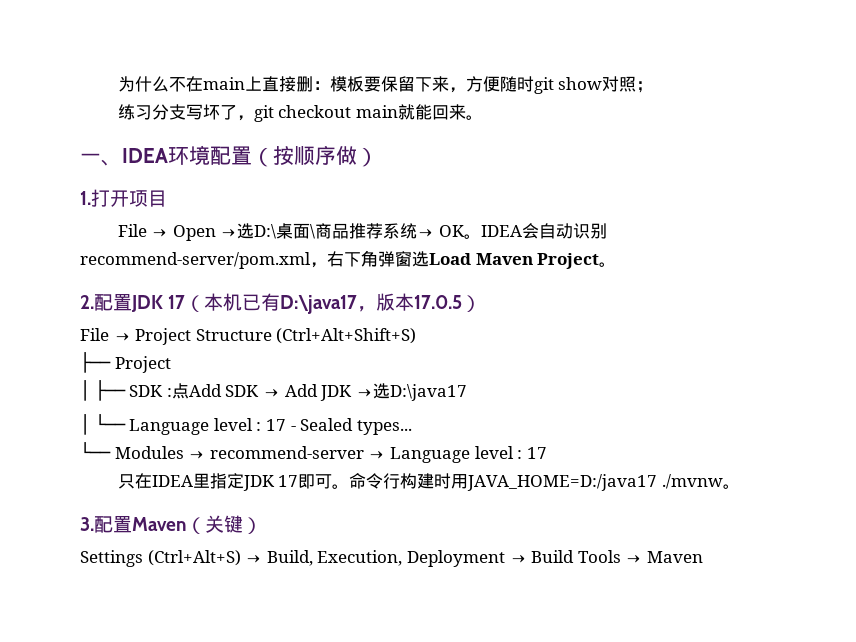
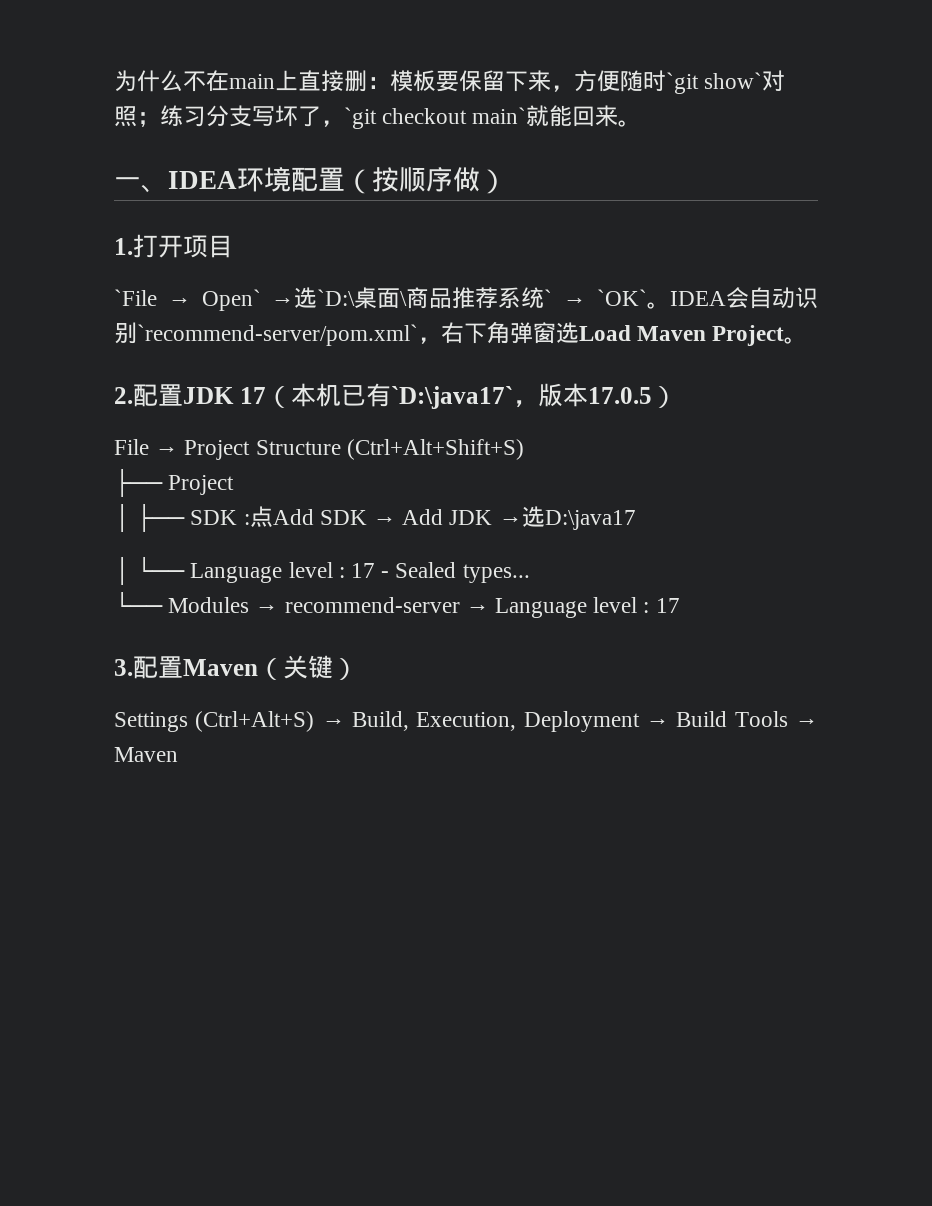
[533,77,603,94] git show -> [666,72,763,94] `git show`
(654, 87) // -> (160, 119) none
[253,105,398,122] git checkout main -> [344,107,527,129] `git checkout main`
[117,223,277,241] File → Open →选D:\ -> [114,287,356,311] `File → Open` →选`D:\
[417,225,465,237] → OK -> [544,289,647,306] ` → `OK`
[80,252,311,269] recommend-server/pom.xml -> [137,324,418,346] `recommend-server/pom.xml`
[280,295,358,314] D:\java17 -> [390,386,513,409] `D:\java17`
[117,473,740,491] // 只在IDEA里指定JDK 17即可。命令行构建时用JAVA_HOME=D:/java17 ./mvnw。 -> (680, 605) none

